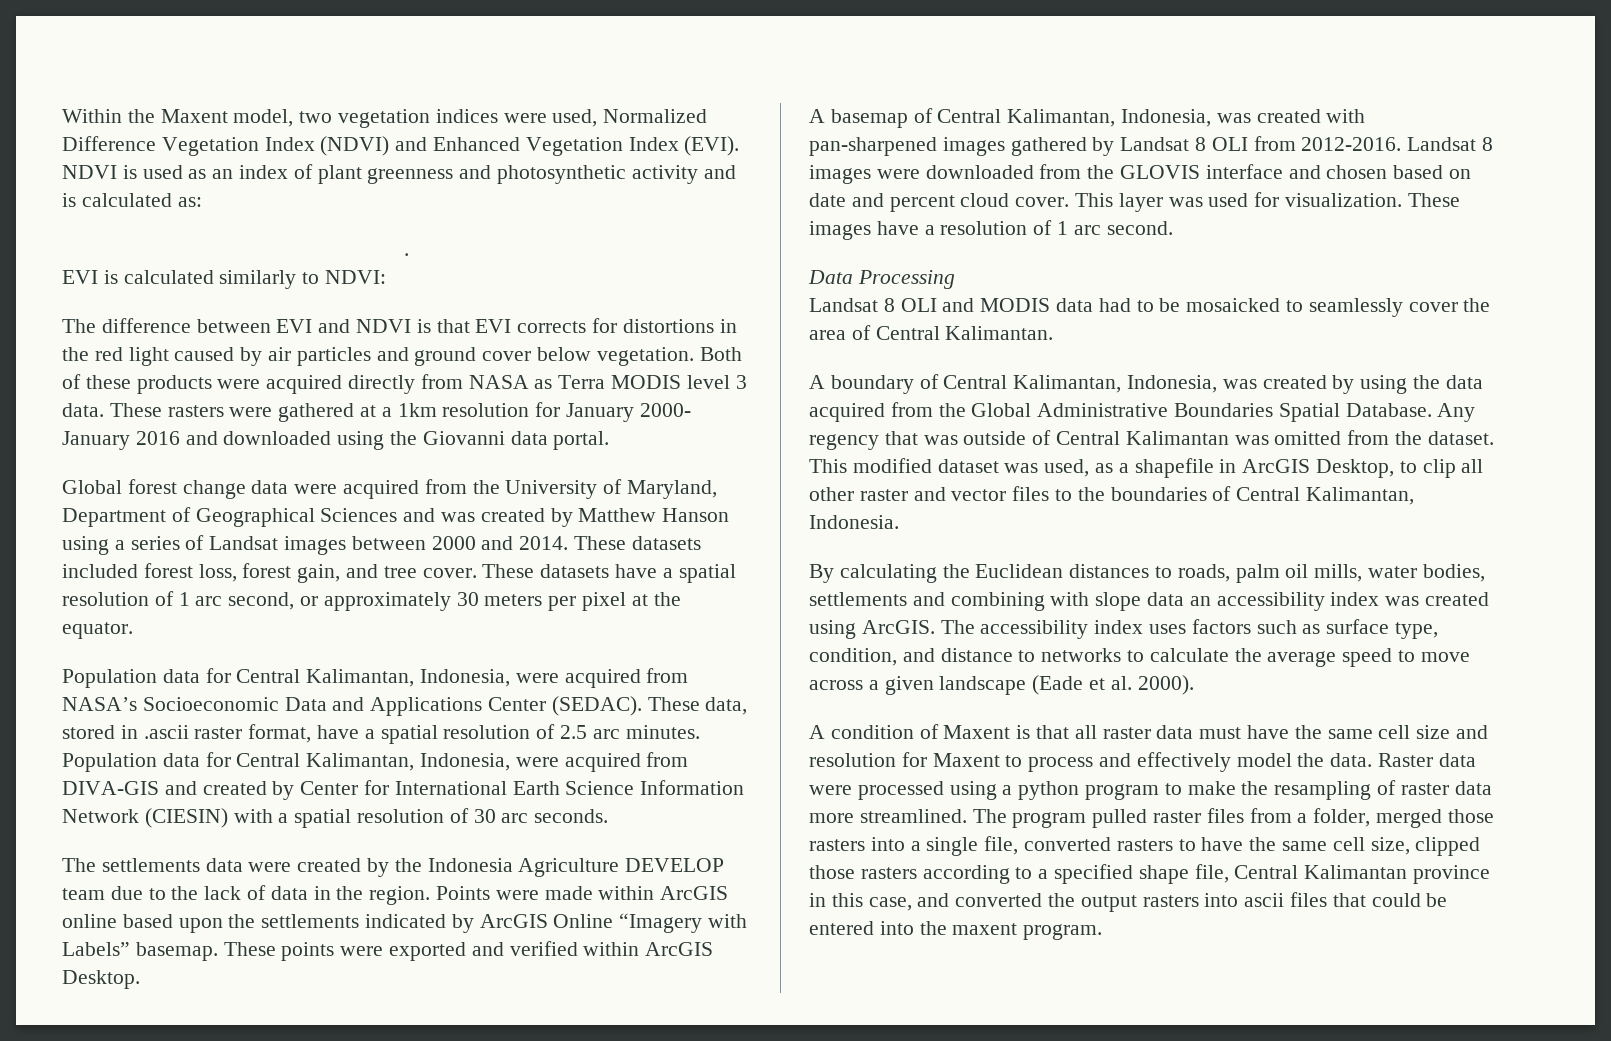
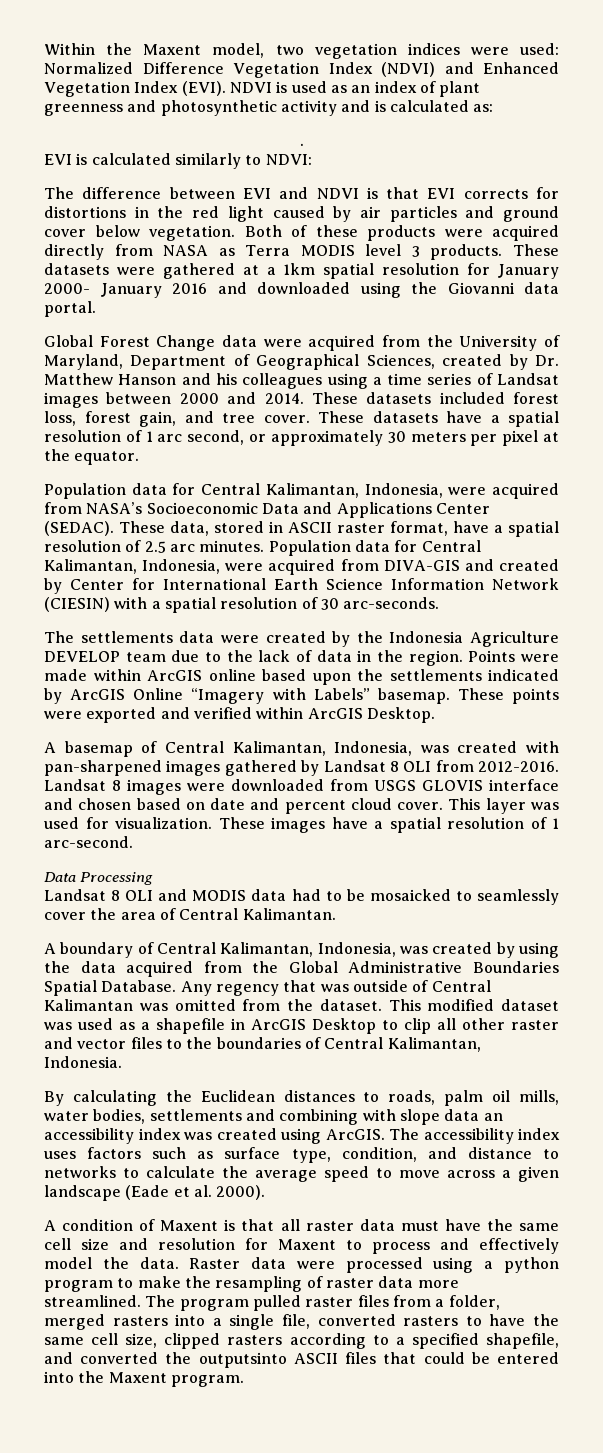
[552,109,598,127] used, -> [520,43,559,55] used:
[62,403,224,417] data. These rasters -> [430,244,559,260] [44,263,109,275] products. These datasets
(437, 410) none -> [323,263,375,279] spatial
[127,479,246,499] forest change -> [99,335,216,351] Forest Change
[320,508,573,527] Sciences and was created by -> [366,354,560,370] Sciences, created by Dr.
[62,536,125,555] using a -> [181,373,423,389] and his colleagues using a time
[143,725,189,739] .ascii -> [288,522,332,533] ASCII
[501,809,609,823] arc seconds. -> [343,597,440,609] arc-seconds.
[1087,165,1115,179] the -> [374,780,416,791] USGS
[940,220,1173,235] resolution of 1 arc second. -> [389,817,559,833] [44,836,133,848] spatial resolution of 1 arc-second.
[1044,459,1090,477] used, -> [78,1018,113,1030] used
[1316,459,1395,478] Desktop, -> [312,1018,376,1034] Desktop
[1447,809,1494,823] those -> (105, 1322) none
[809,865,855,879] those -> (221, 1341) none
[1138,864,1491,884] [809,893,1285,912] shape file, Central Kalimantan province in this case, and converted the output rasters into ascii -> [485,1333,559,1349] [44,1352,338,1368] shapefile, and converted the outputsinto ASCII
[952,923,1018,935] maxent -> [108,1372,167,1383] Maxent

